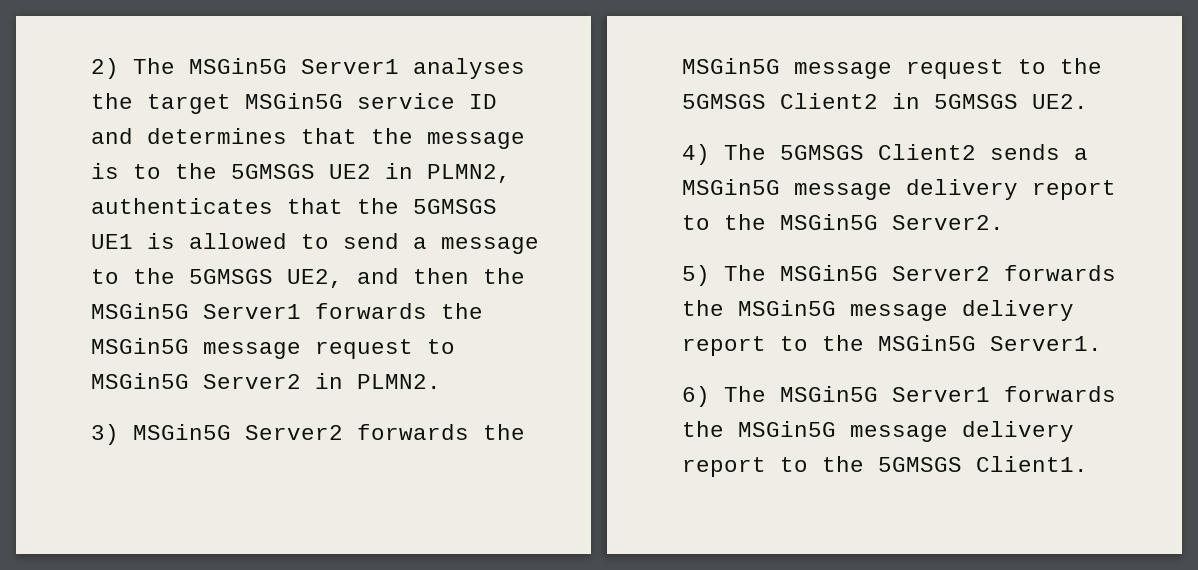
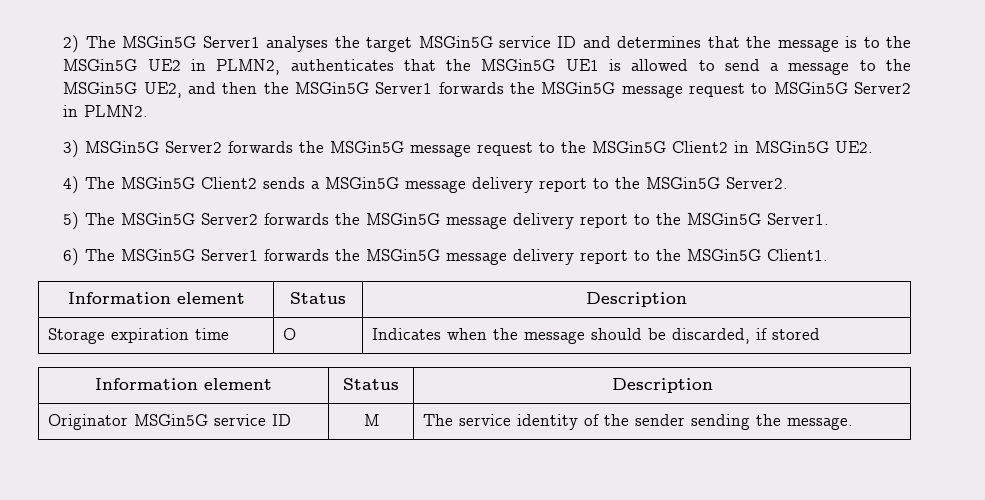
[231,164,316,179] 5GMSGS -> [63,59,138,71] MSGin5G
[413,199,498,214] 5GMSGS -> [481,59,556,71] MSGin5G
[189,269,274,284] 5GMSGS -> [63,82,138,94] MSGin5G
[682,94,767,109] 5GMSGS -> [592,141,667,153] MSGin5G
[934,94,1019,109] 5GMSGS -> [755,141,830,153] MSGin5G
[780,145,865,160] 5GMSGS -> [121,177,196,189] MSGin5G
[878,457,963,472] 5GMSGS -> [687,249,762,261] MSGin5G
(1089, 464) none -> [67,292,245,304] [290,292,346,304] [586,292,687,307] [47,328,229,344] [282,328,296,340] [371,328,820,344] [95,378,272,390] [343,378,399,390] [611,378,713,393] [47,414,291,430] [363,414,379,426] [422,414,853,430] // Information element | Status | Description // Storage expiration time | O | Indicates when the message should be discarded, if stored // Information element | Status | Description // Originator MSGin5G service ID | M | The service identity of the sender sending the message.

